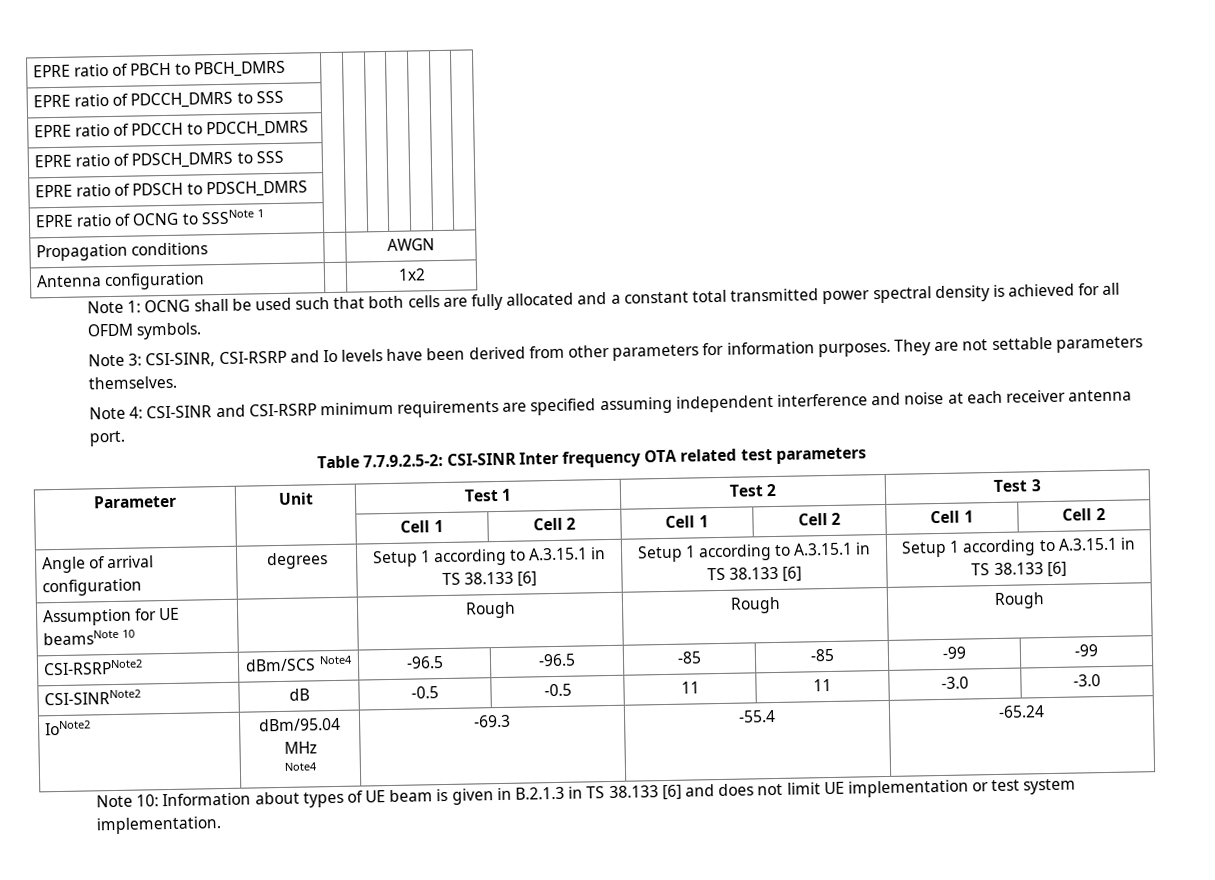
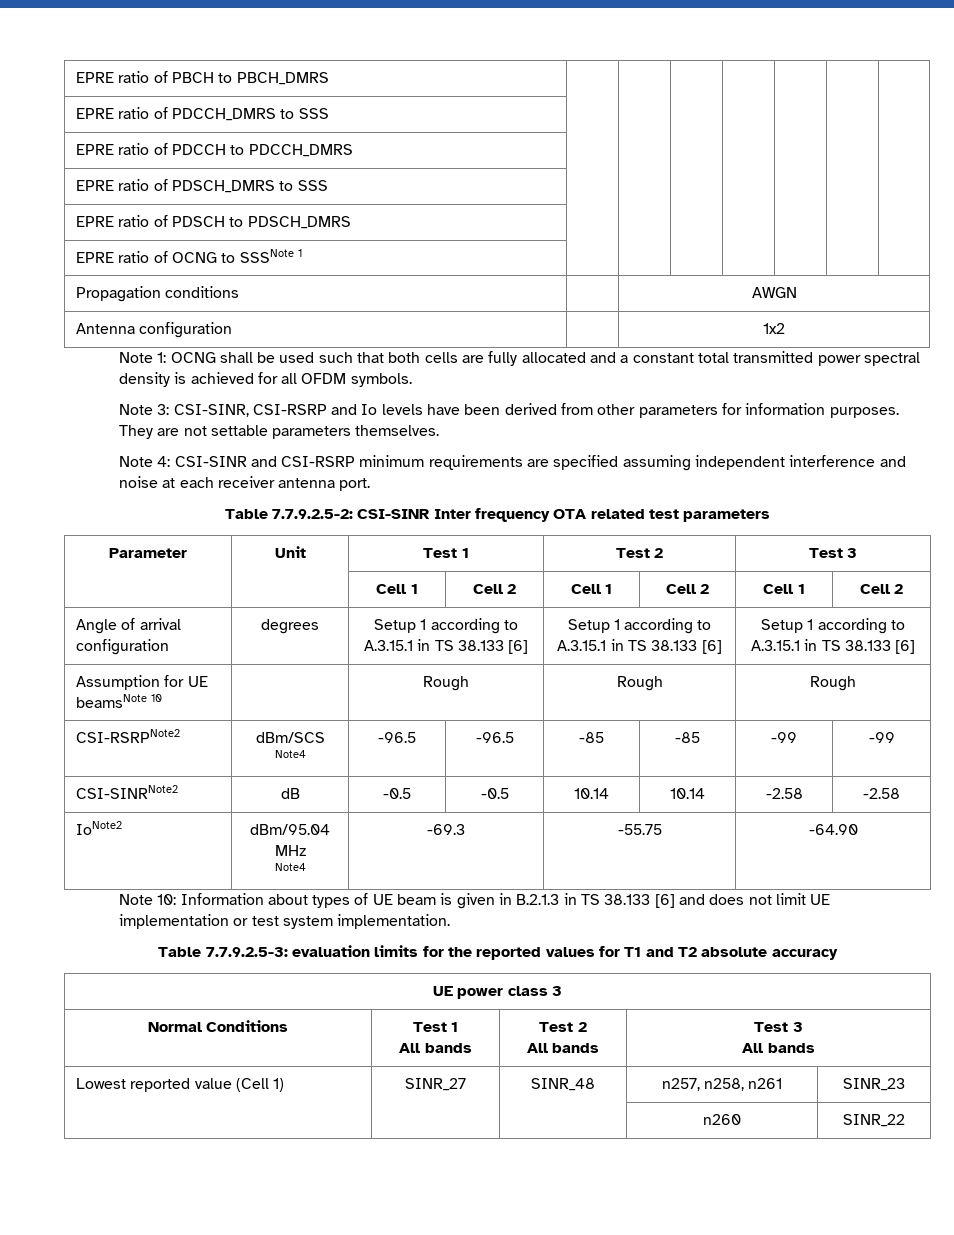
[680,681,700,694] [813,678,832,692] [941,676,969,689] [1073,674,1101,687] 11 | 11 | -3.0 | -3.0 -> [574,788,609,799] [670,788,705,799] [765,788,803,799] [863,788,900,799] 10.14 | 10.14 | -2.58 | -2.58
[738,710,776,723] [998,705,1045,718] -55.4 | -65.24 -> [617,824,662,835] [808,824,858,835] -55.75 | -64.90
(223, 825) none -> [158,945,838,960] [433,986,562,999] [147,1020,289,1032] [412,1022,459,1032] [399,1043,472,1053] [539,1022,587,1032] [526,1043,600,1053] [754,1022,803,1032] [742,1043,815,1053] [75,1078,285,1092] [405,1078,466,1091] [531,1078,595,1091] [661,1078,783,1091] [843,1078,905,1091] [703,1114,741,1125] [843,1114,905,1127] // Table 7.7.9.2.5-3: evaluation limits for the reported values for T1 and T2 absolute accuracy // UE power class 3 // Normal Conditions | Test 1 // All bands | Test 2 // All bands | Test 3 // All bands // Lowest reported value (Cell 1) | SINR_27 | SINR_48 | n257, n258, n261 | SINR_23 // | | | n260 | SINR_22

